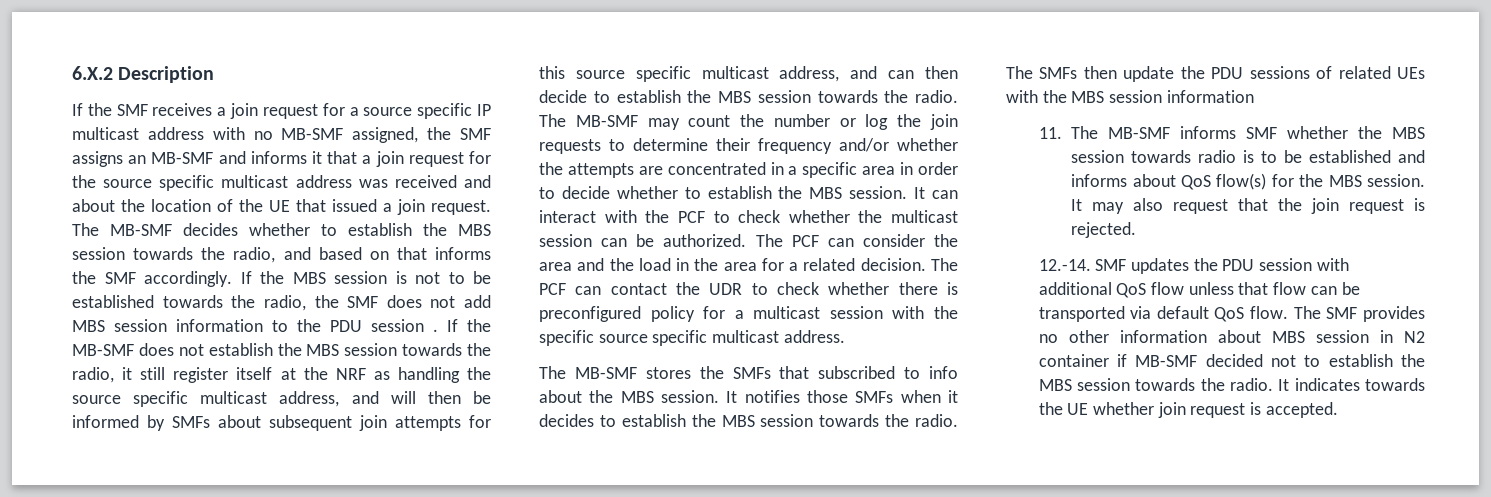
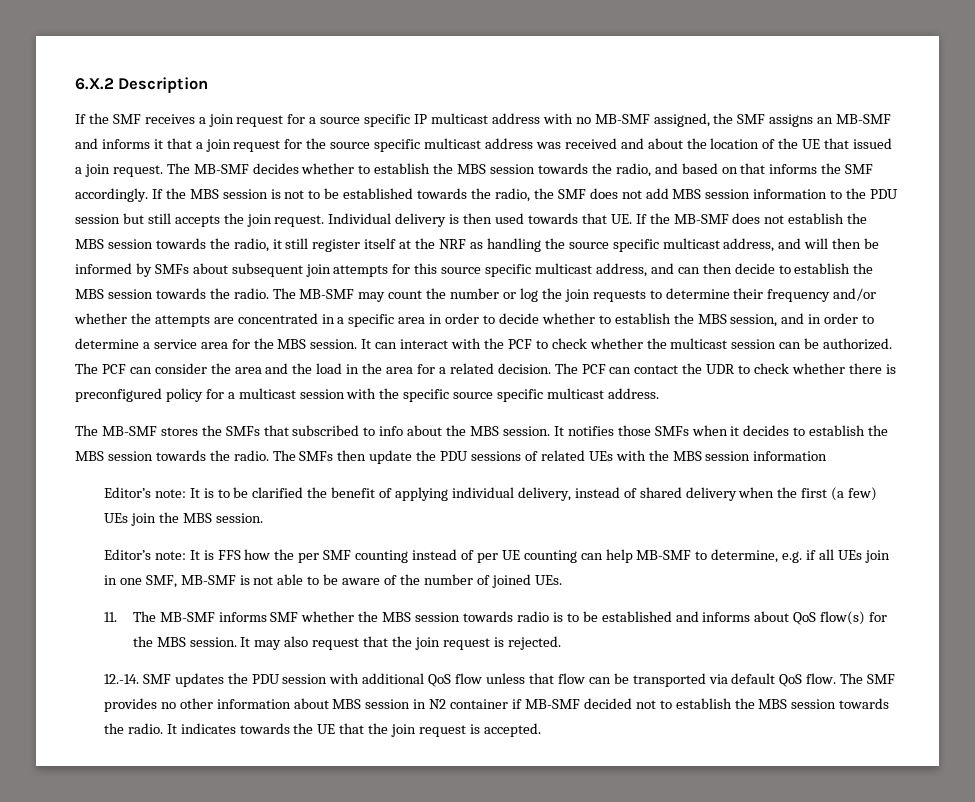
[433,329,438,332] . -> [122,213,632,227] but still accepts the join request. Individual delivery is then used towards that UE.
(843, 193) none -> [730,313,875,327] [75,338,307,349] session, and in order to determine a service area for the MBS
(1254, 96) none -> [103,487,878,501] [103,512,263,526] [103,549,890,563] [103,574,562,588] // Editor’s note: It is to be clarified the benefit of applying individual delivery, instead of shared delivery when the first (a few) UEs join the MBS session. // Editor’s note: It is FFS how the per SMF counting instead of per UE counting can help MB-SMF to determine, e.g. if all UEs join in one SMF, MB-SMF is not able to be aware of the number of joined UEs.
[1093,402,1155,415] whether -> [339,723,389,734] that the

